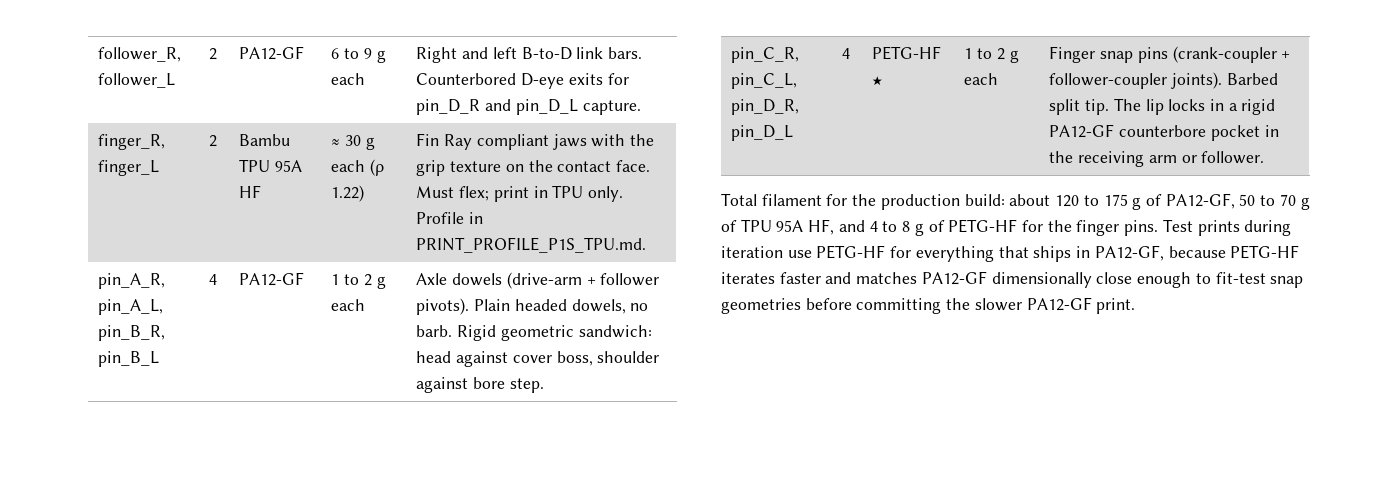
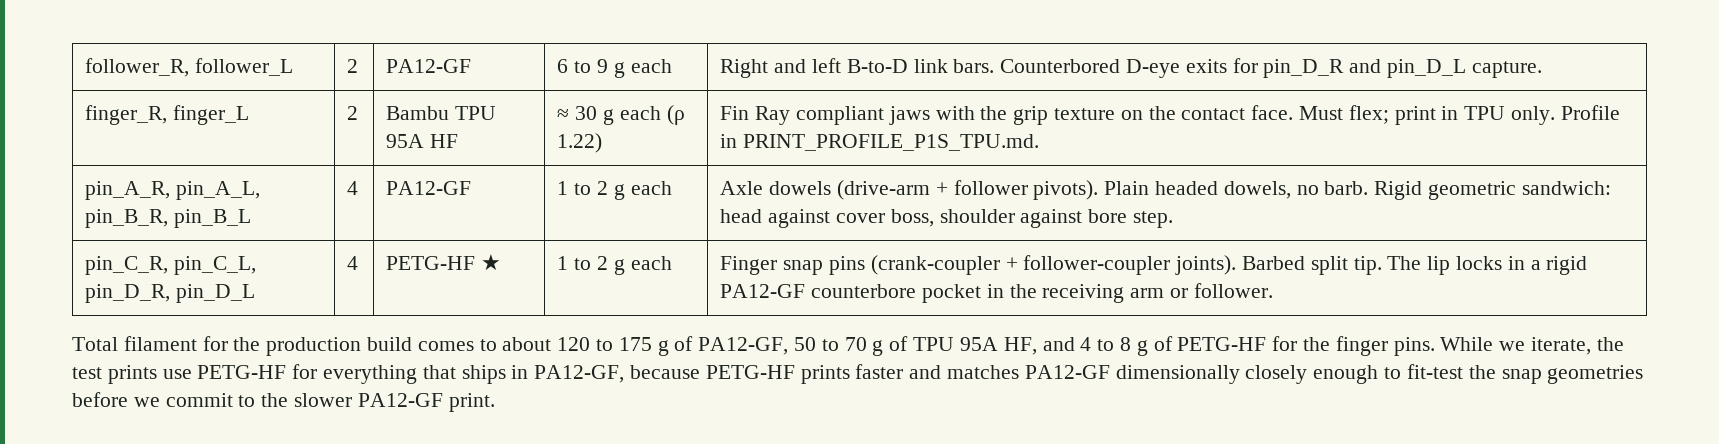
[964,194,1005,206] build: -> [367,337,497,351] build comes to
[1162,219,1292,236] [721,246,783,258] Test prints during iteration -> [1440,337,1624,355] [72,365,157,384] While we iterate, the test prints
[721,272,775,284] iterates -> [800,365,850,384] prints
[1096,272,1133,284] close -> [1245,365,1308,384] closely
(1266, 278) none -> [1468,365,1496,379] the
[856,298,942,314] committing -> [133,393,256,407] we commit to

